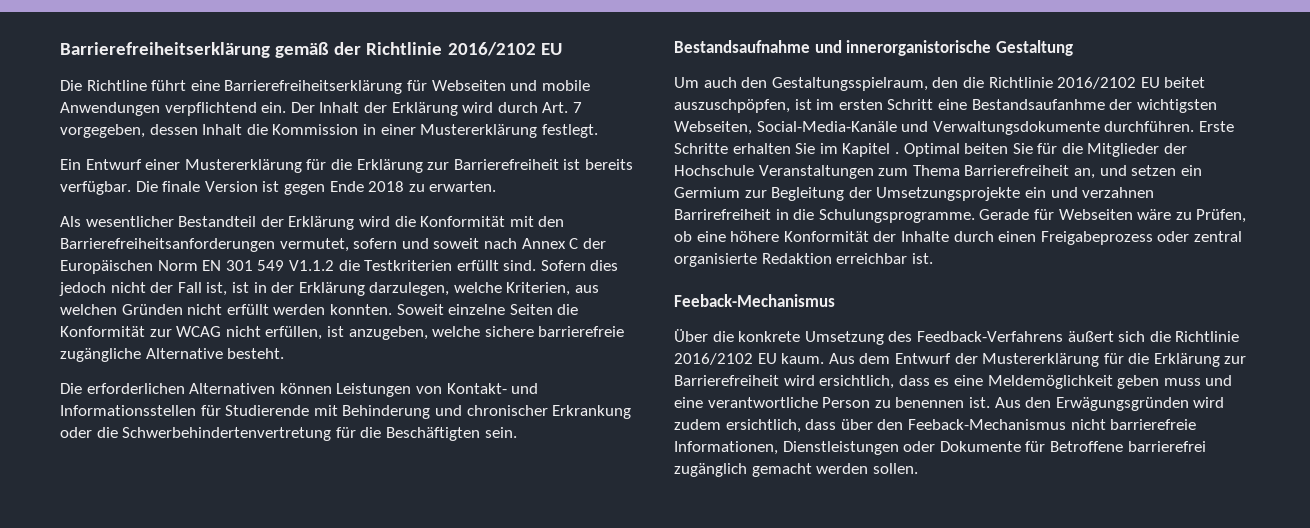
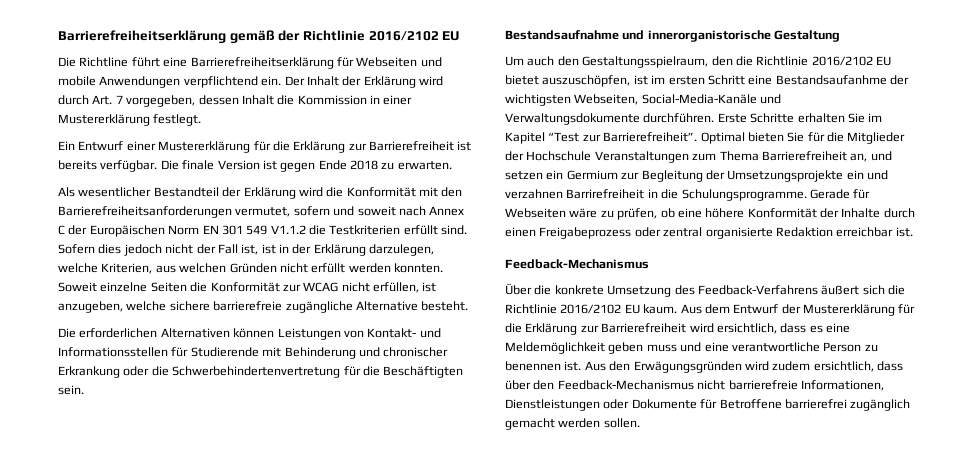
[1164,77,1206,88] [674,99,790,113] beitet auszuschpöpfen, -> [505,75,631,87] bietet auszuschöpfen,
[894,143,1009,157] . Optimal beiten -> [548,132,784,144] “Test zur Barrierefreiheit”. Optimal bieten
[1196,209,1247,223] Prüfen, -> [617,208,658,220] prüfen,
[674,294,835,307] Feeback-Mechanismus -> [505,259,649,269] Feedback-Mechanismus
[907,419,1066,430] Feeback-Mechanismus -> [557,380,694,390] Feedback-Mechanismus

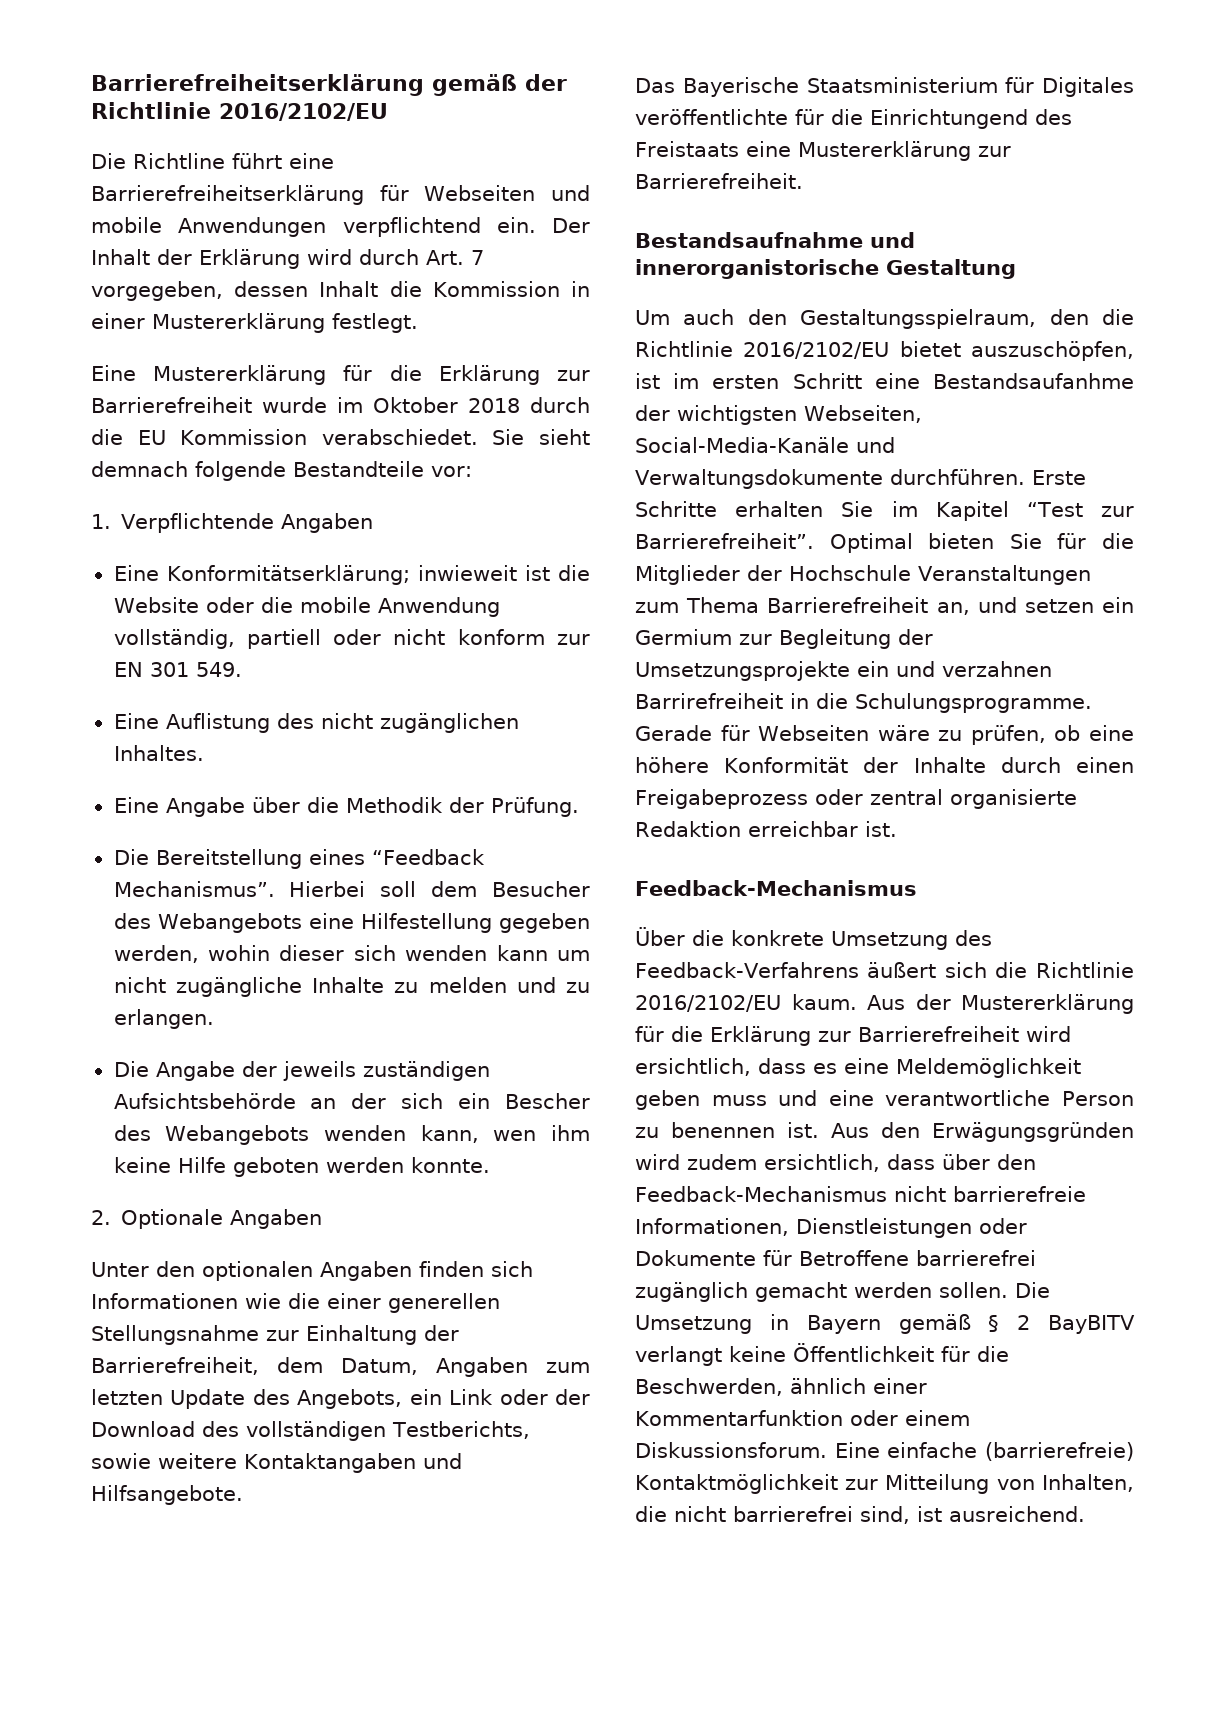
[368,31,460,41] 2016/2102 EU -> [219,103,388,121] 2016/2102/EU
[58,141,472,153] [58,160,452,172] [58,187,463,199] [58,206,465,218] [58,225,468,237] [58,244,435,256] [58,263,443,274] [58,282,437,293] [58,301,469,313] [58,328,441,340] [58,347,449,359] [58,366,464,378] [58,385,84,395] Ein Entwurf einer Mustererklärung für die Erklärung zur Barrierefreiheit ist bereits verfügbar. Die finale Version ist gegen Ende 2018 zu erwarten. // Als wesentlicher Bestandteil der Erklärung wird die Konformität mit den Barrierefreiheitsanforderungen vermutet, sofern und soweit nach Annex C der Europäischen Norm EN 301 549 V1.1.2 die Testkriterien erfüllt sind. Sofern dies jedoch nicht der Fall ist, ist in der Erklärung darzulegen, welche Kriterien, aus welchen Gründen nicht erfüllt werden konnten. Soweit einzelne Seiten die Konformität zur WCAG nicht erfüllen, ist anzugeben, welche sichere barrierefreie zugängliche Alternative besteht. // Die erforderlichen Alternativen können Leistungen von Kontakt- und Informationsstellen für Studierende mit Behinderung und chronischer Erkrankung oder die Schwerbehindertenvertretung für die Beschäftigten sein. -> [91,365,590,385] [91,397,590,413] [91,429,590,445] [91,461,472,481] [91,513,374,533] [113,565,590,585] [113,597,500,617] [113,629,590,649] [113,662,242,677] [113,713,519,733] [113,745,204,761] [113,797,579,817] [113,849,485,869] [113,881,590,897] [113,913,590,933] [113,945,590,963] [113,977,590,997] [113,1009,214,1029] [113,1061,490,1081] [113,1093,590,1109] [113,1125,590,1145] [113,1157,490,1177] [91,1209,323,1229] [91,1261,533,1281] [91,1293,500,1313] [91,1325,459,1345] [91,1357,590,1377] [91,1389,590,1409] [91,1421,530,1441] [91,1453,462,1473] [91,1485,243,1505] [635,77,1134,97] [635,109,1072,129] [635,141,1011,161] [635,173,803,189] Eine Mustererklärung für die Erklärung zur Barrierefreiheit wurde im Oktober 2018 durch die EU Kommission verabschiedet. Sie sieht demnach folgende Bestandteile vor: // 1. Verpflichtende Angaben // Eine Konformitätserklärung; inwieweit ist die Website oder die mobile Anwendung vollständig, partiell oder nicht konform zur EN 301 549. // Eine Auflistung des nicht zugänglichen Inhaltes. // Eine Angabe über die Methodik der Prüfung. // Die Bereitstellung eines “Feedback Mechanismus”. Hierbei soll dem Besucher des Webangebots eine Hilfestellung gegeben werden, wohin dieser sich wenden kann um nicht zugängliche Inhalte zu melden und zu erlangen. // Die Angabe der jeweils zuständigen Aufsichtsbehörde an der sich ein Bescher des Webangebots wenden kann, wen ihm keine Hilfe geboten werden konnte. // 2. Optionale Angaben // Unter den optionalen Angaben finden sich Informationen wie die einer generellen Stellungsnahme zur Einhaltung der Barrierefreiheit, dem Datum, Angaben zum letzten Update des Angebots, ein Link oder der Download des vollständigen Testberichts, sowie weitere Kontaktangaben und Hilfsangebote. // Das Bayerische Staatsministerium für Digitales veröffentlichte für die Einrichtungend des Freistaats eine Mustererklärung zur Barrierefreiheit.
[811,56,891,66] 2016/2102 EU -> [743,342,890,359] 2016/2102/EU
[560,304,779,314] 2016/2102 EU kaum. Aus dem Entwurf -> [635,994,905,1012] 2016/2102/EU kaum. Aus
(640, 423) none -> [1015,1282,1050,1298] [635,1314,1135,1334] [635,1343,1009,1366] [635,1378,927,1396] [635,1410,970,1426] [635,1442,1134,1461] [635,1474,1134,1494] [635,1506,1085,1524] Die Umsetzung in Bayern gemäß § 2 BayBITV verlangt keine Öffentlichkeit für die Beschwerden, ähnlich einer Kommentarfunktion oder einem Diskussionsforum. Eine einfache (barrierefreie) Kontaktmöglichkeit zur Mitteilung von Inhalten, die nicht barrierefrei sind, ist ausreichend.

